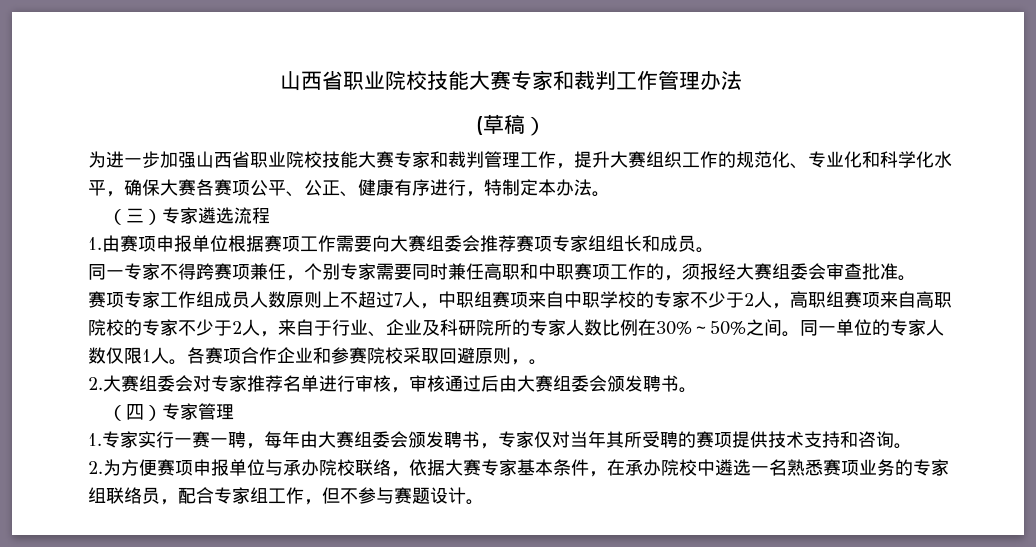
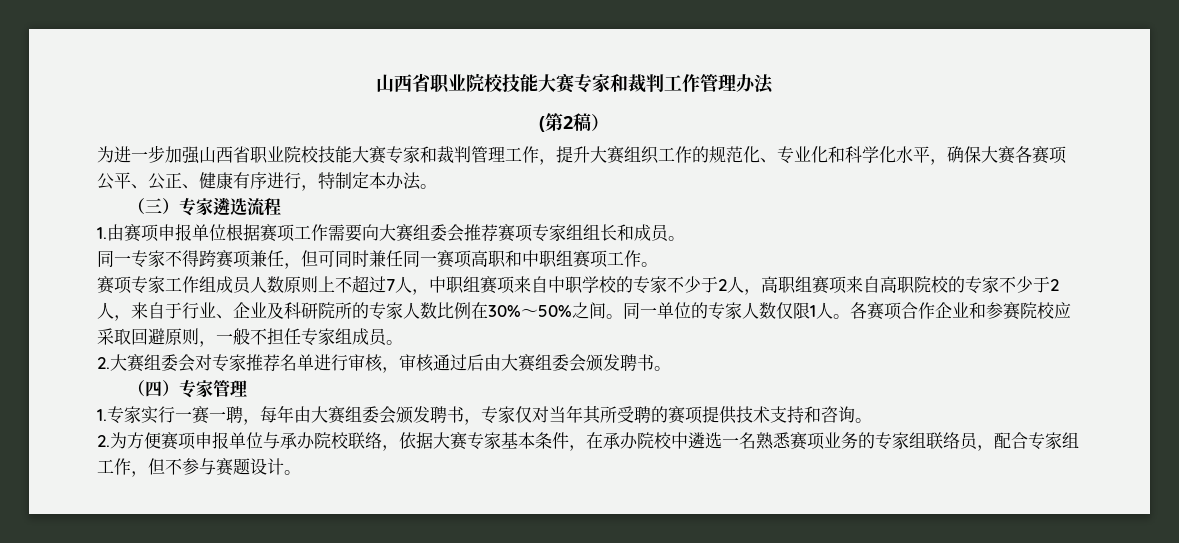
[482,114,504,134] 草 -> [545,113,573,131] 第2
[303,263,484,280] 个别专家需要同时兼任 -> [301,250,473,268] 但可同时兼任同一赛项
[573,263,898,281] 赛项工作的，须报经大赛组委会审查批准 -> [556,250,642,268] 组赛项工作
(403, 355) none -> [1054,302,1072,319] 应
(529, 362) none -> [216,328,389,346] 一般不担任专家组成员

